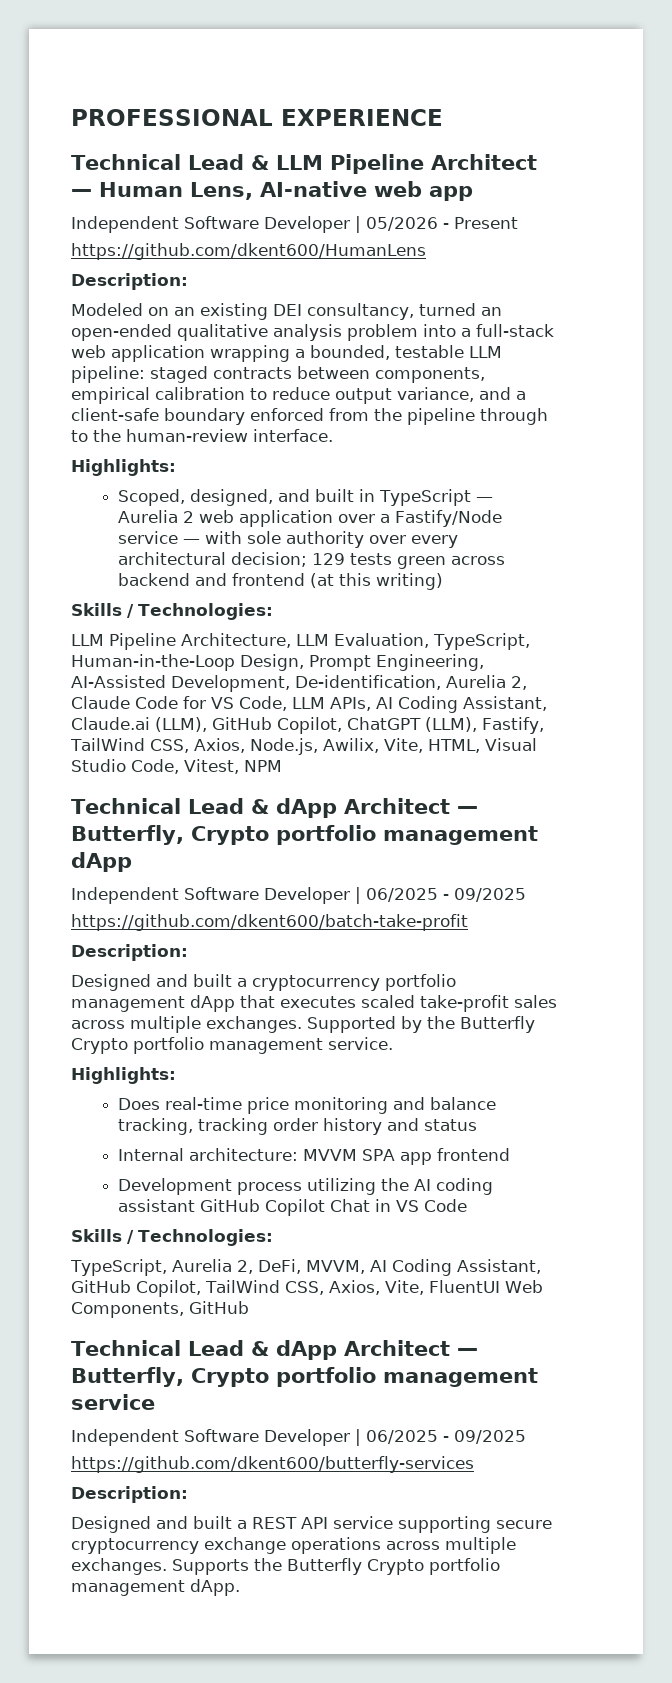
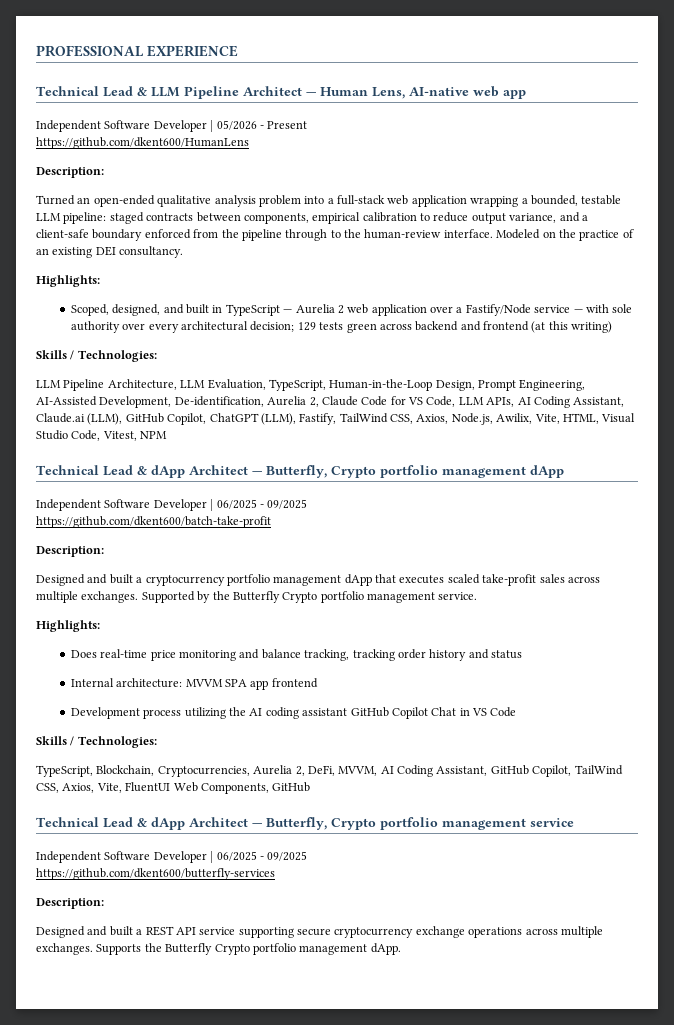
[71,303,476,320] Modeled on an existing DEI consultancy, turned -> [36,195,75,205] Turned
(333, 435) none -> [496,229,634,241] [36,246,184,258] Modeled on the practice of an existing DEI consultancy.
(167, 1267) none -> [96,765,250,777] Blockchain, Cryptocurrencies,

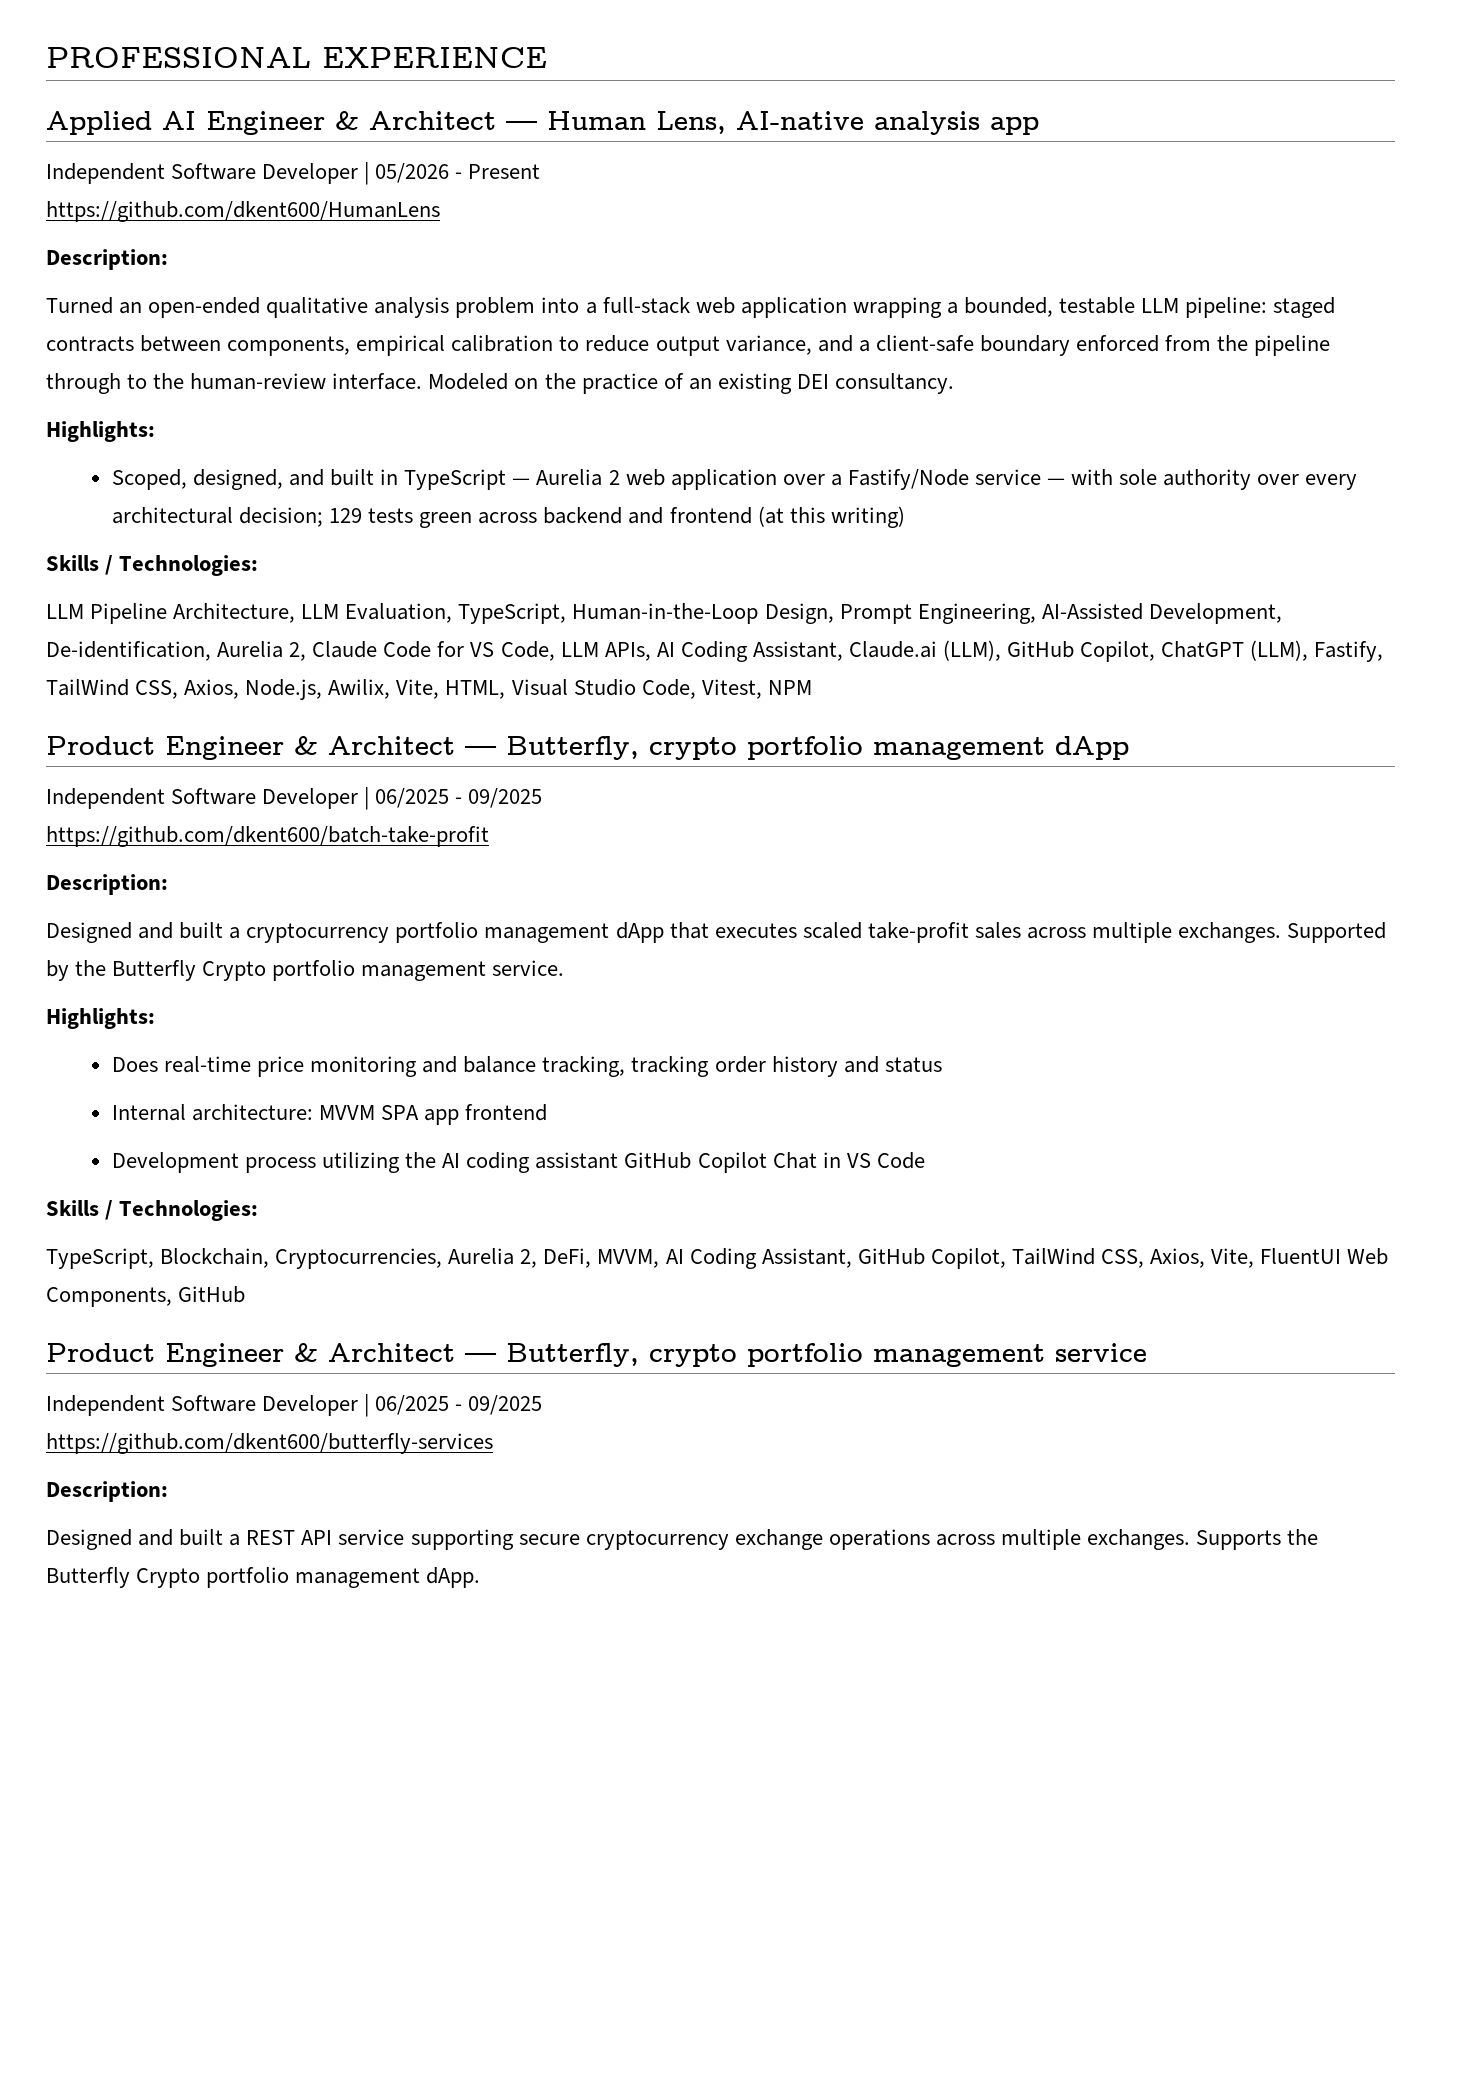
[36,86,239,99] Technical Lead & LLM Pipeline -> [46,111,359,135] Applied AI Engineer &
[473,86,499,97] web -> [874,111,980,135] analysis
[36,465,376,478] Technical Lead & dApp Architect — Butterfly, Crypto -> [46,736,737,760] Product Engineer & Architect — Butterfly, crypto
[36,817,376,830] Technical Lead & dApp Architect — Butterfly, Crypto -> [46,1343,737,1367] Product Engineer & Architect — Butterfly, crypto

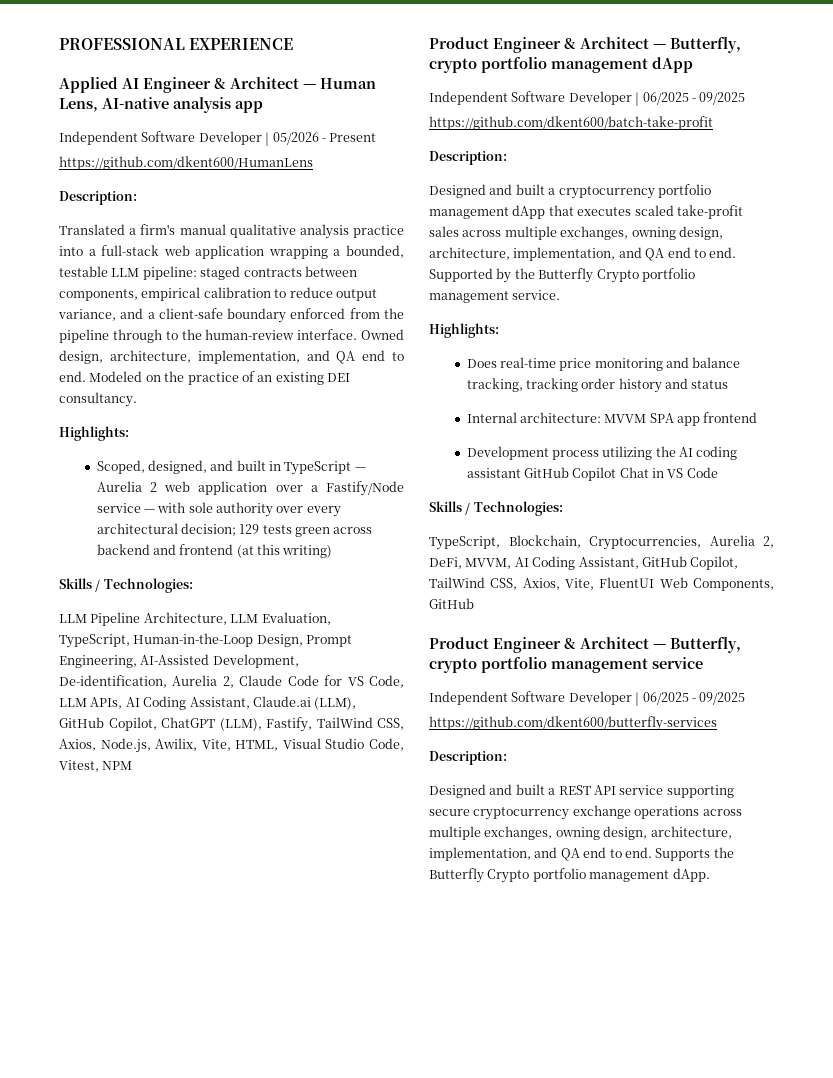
[46,297,261,318] Turned an open-ended -> [59,224,226,235] Translated a firm's manual
[455,297,536,318] problem -> [353,225,404,238] practice
(423, 381) none -> [361,329,404,340] [59,350,404,364] [59,371,86,382] Owned design, architecture, implementation, and QA end to end.
[1178,922,1282,943] exchanges. -> [560,226,723,240] [429,247,737,261] exchanges, owning design, architecture, implementation, and QA end to end.
[1087,1529,1191,1550] exchanges. -> [484,826,732,840] [429,847,652,861] exchanges, owning design, architecture, implementation, and QA end to end.

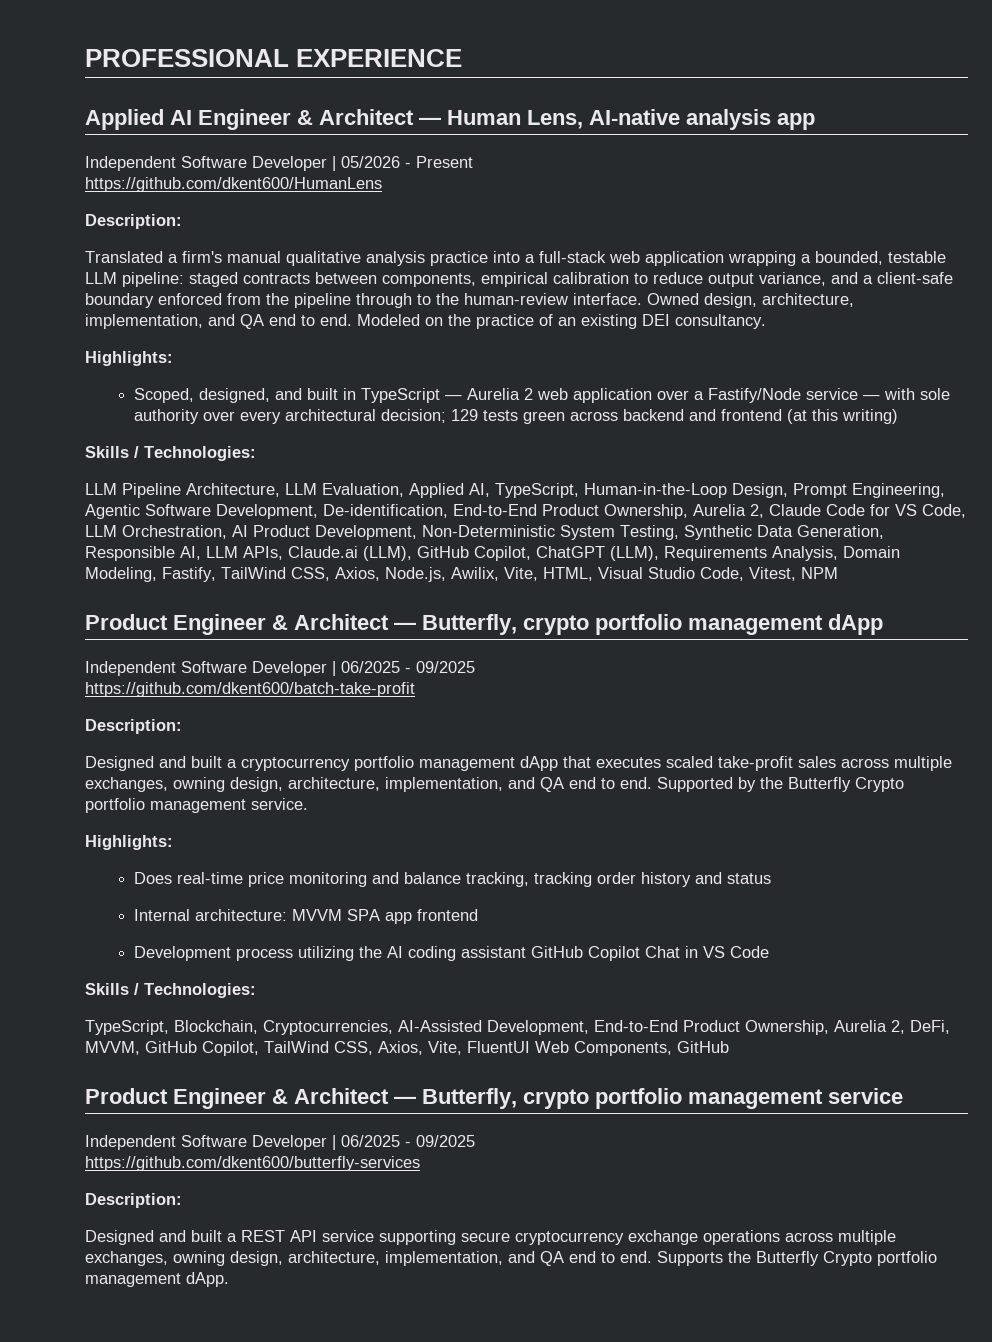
(331, 618) none -> [409,483,490,498] Applied AI,
[140,654,299,668] [59,675,167,688] AI-Assisted Development, De-identification, -> [85,504,688,519] Agentic Software Development, De-identification, End-to-End Product Ownership,
[90,696,250,710] APIs, AI Coding Assistant, -> [122,525,884,540] [85,546,283,561] Orchestration, AI Product Development, Non-Deterministic System Testing, Synthetic Data Generation, Responsible AI, LLM APIs,
(262, 724) none -> [664,546,900,561] [85,567,157,582] Requirements Analysis, Domain Modeling,
(701, 543) none -> [398,1020,829,1035] AI-Assisted Development, End-to-End Product Ownership,
[514,556,639,570] AI Coding Assistant, -> (140, 1048) none

